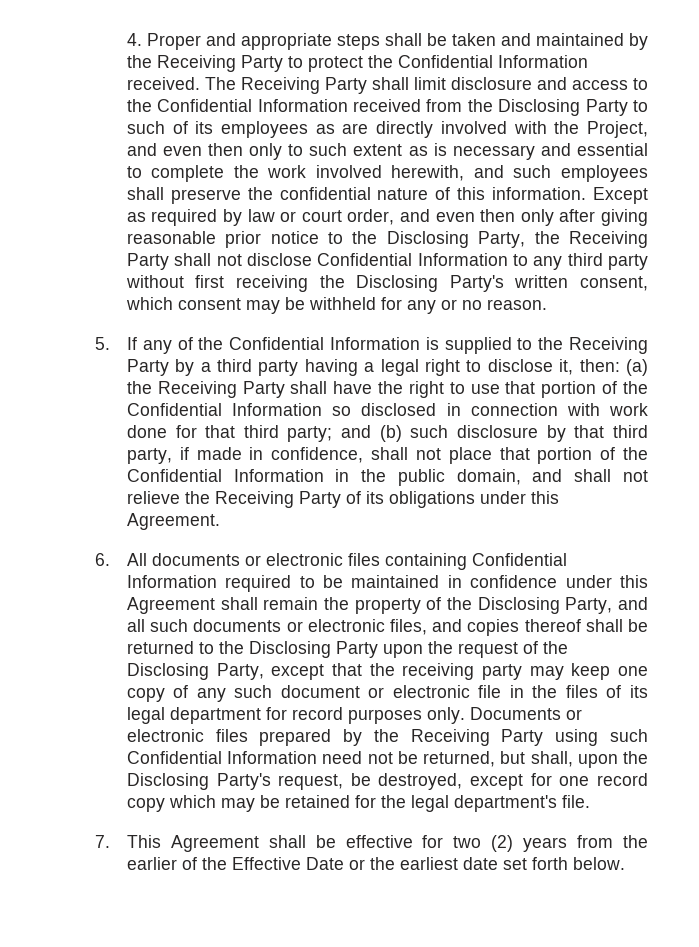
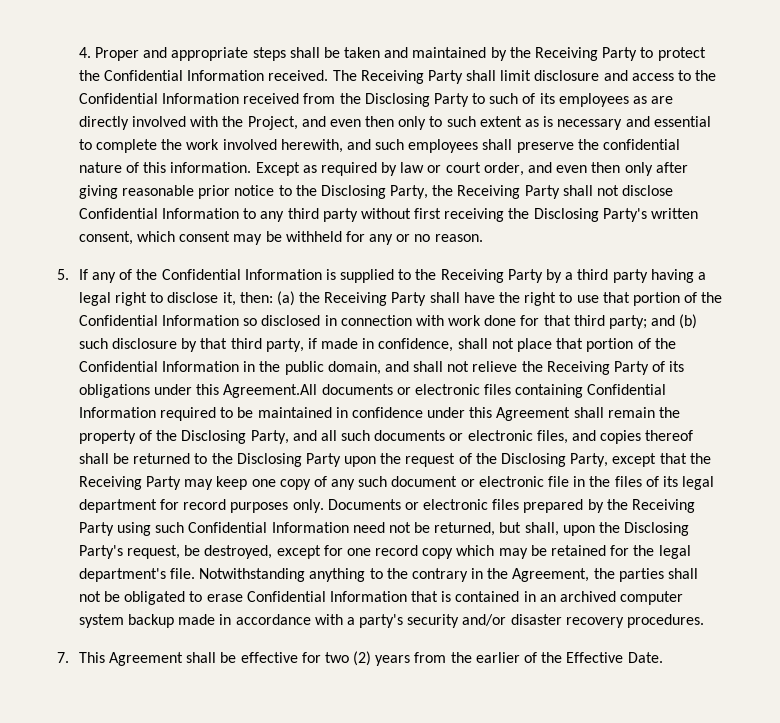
[126,513,220,530] [95,553,147,566] Agreement. // 6. All -> [223,384,318,398] Agreement.All
[402,663,522,680] receiving party -> [78,476,181,490] Receiving Party
(590, 801) none -> [199,568,699,582] [78,591,684,605] [78,614,705,628] Notwithstanding anything to the contrary in the Agreement, the parties shall not be obligated to erase Confidential Information that is contained in an archived computer system backup made in accordance with a party's security and/or disaster recovery procedures.
[305,857,625,870] Date or the earliest date set forth below. -> [627,652,663,663] Date.

